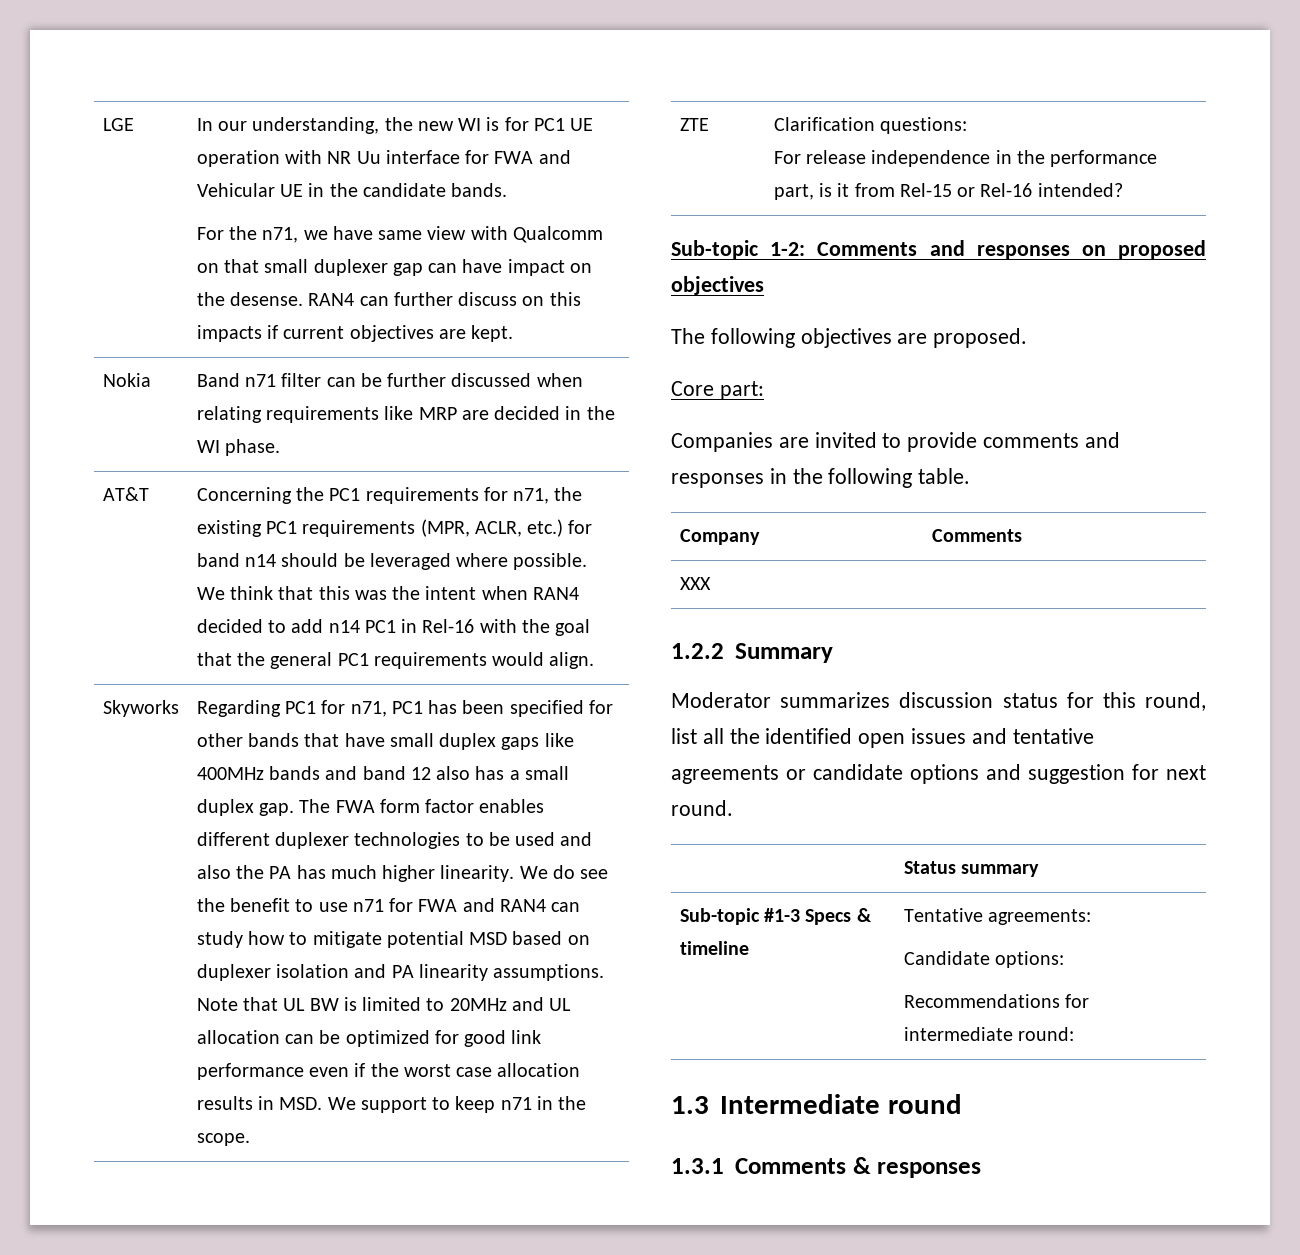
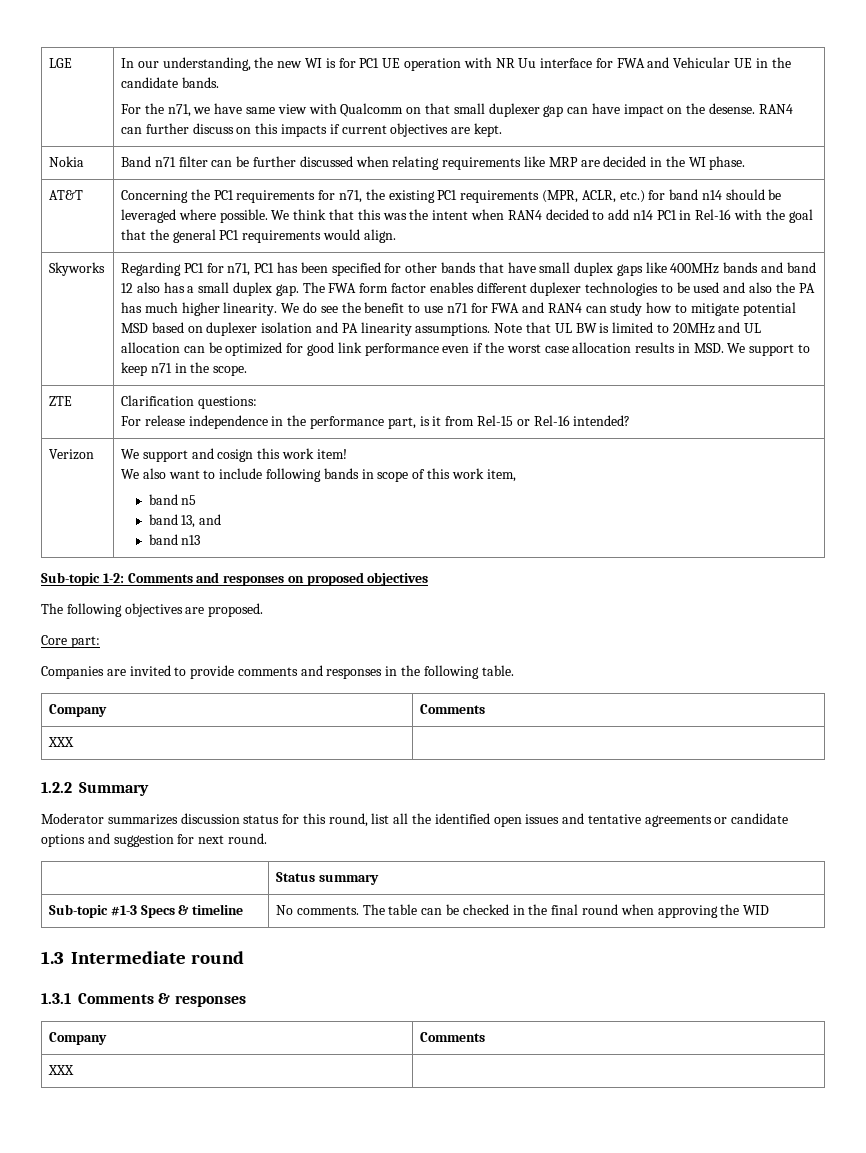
(1123, 190) none -> [49,449,95,460] [121,448,347,462] [121,468,516,482] [148,494,197,505] [148,514,222,528] [148,534,201,545] // Verizon | We support and cosign this work item! // We also want to include following bands in scope of this work item, // band n5 // band 13, and // band n13
[903,908,1092,925] [903,951,1065,968] [903,994,1090,1008] [903,1027,1075,1041] Tentative agreements: // Candidate options: // Recommendations for intermediate round: -> [276,904,770,918] No comments. The table can be checked in the final round when approving the WID
(982, 1170) none -> [49,1032,108,1045] [420,1032,486,1042] [48,1065,75,1075] // Company | Comments // XXX |

